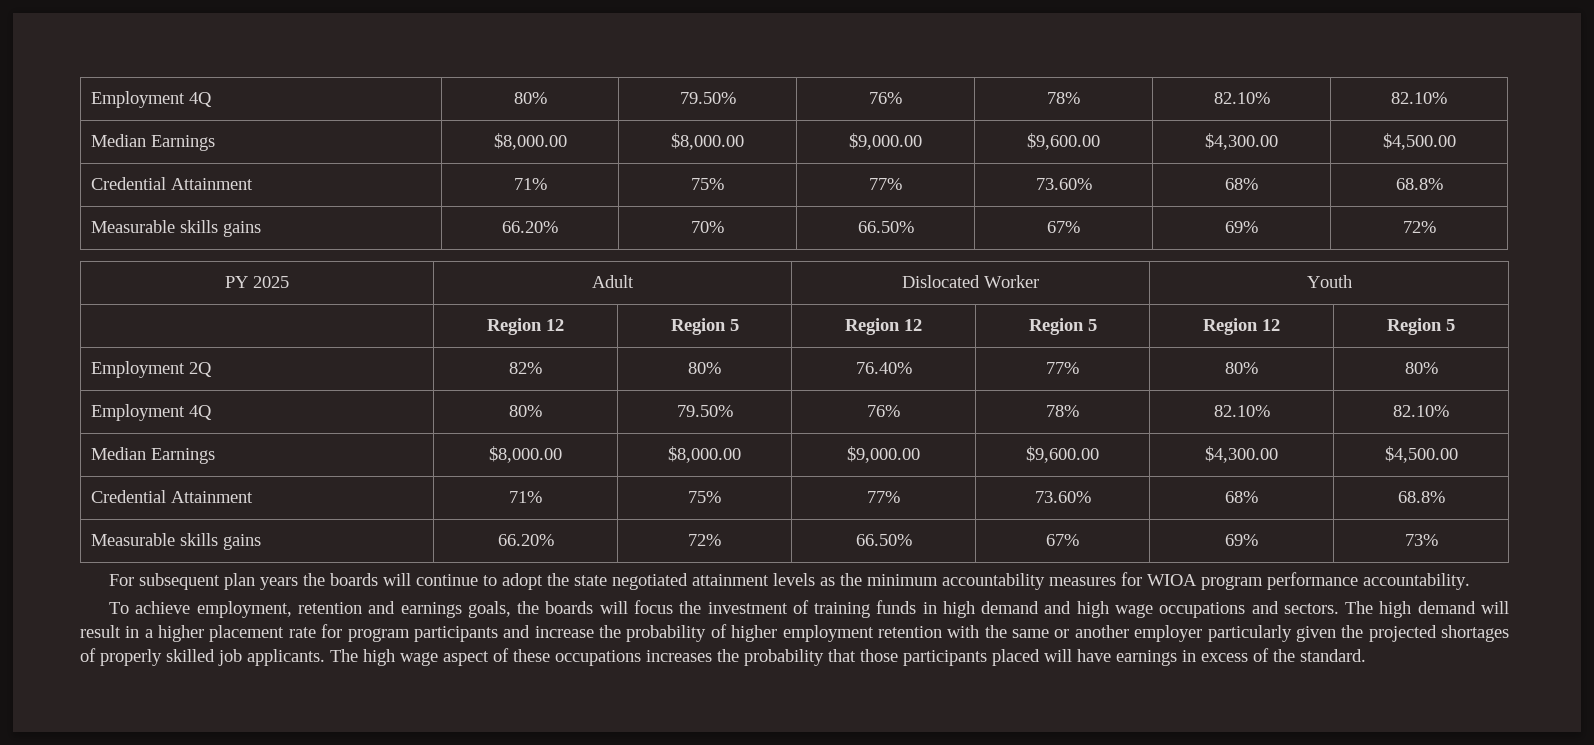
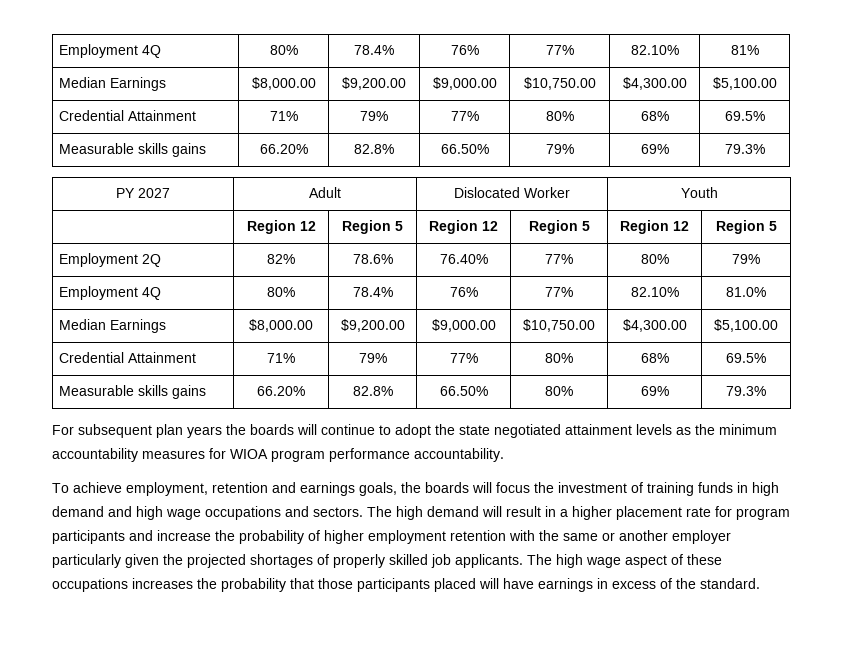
[91,91,213,108] [513,92,547,104] [679,92,736,104] [869,92,902,104] [1047,92,1080,104] [1213,92,1270,104] [1391,92,1447,104] [91,134,216,151] [493,133,567,150] [671,133,744,150] [849,133,922,150] [1027,133,1100,150] [1205,133,1278,150] [1382,133,1456,150] [91,177,254,190] [513,178,547,190] [691,178,724,190] [869,178,902,190] [1035,178,1092,190] [1225,178,1258,190] [1395,178,1443,190] [91,220,262,237] [502,221,558,233] [691,221,724,233] [857,221,914,233] [1047,221,1080,233] [1225,221,1258,233] [1402,221,1436,233] Employment 4Q | 80% | 79.50% | 76% | 78% | 82.10% | 82.10% // Median Earnings | $8,000.00 | $8,000.00 | $9,000.00 | $9,600.00 | $4,300.00 | $4,500.00 // Credential Attainment | 71% | 75% | 77% | 73.60% | 68% | 68.8% // Measurable skills gains | 66.20% | 70% | 66.50% | 67% | 69% | 72% -> [59,44,162,58] [269,45,298,55] [354,45,394,55] [450,45,479,55] [545,45,574,55] [630,45,679,55] [730,45,759,55] [59,77,167,91] [251,77,316,90] [342,77,406,90] [432,77,497,90] [523,77,596,90] [622,77,687,90] [712,77,777,90] [59,110,197,121] [269,111,298,121] [360,111,388,121] [450,111,479,121] [545,111,574,121] [640,111,669,121] [724,111,765,121] [59,143,207,157] [259,144,308,154] [354,144,394,154] [440,144,489,154] [545,144,574,154] [640,144,669,154] [724,144,765,154] Employment 4Q | 80% | 78.4% | 76% | 77% | 82.10% | 81% // Median Earnings | $8,000.00 | $9,200.00 | $9,000.00 | $10,750.00 | $4,300.00 | $5,100.00 // Credential Attainment | 71% | 79% | 77% | 80% | 68% | 69.5% // Measurable skills gains | 66.20% | 82.8% | 66.50% | 79% | 69% | 79.3%
[253,276,289,288] 2025 -> [138,188,170,198] 2027
[688,362,721,374] 80% -> [352,254,393,264] 78.6%
[1404,362,1438,374] [91,404,213,421] [509,405,542,417] [676,405,733,417] [867,405,900,417] [1046,405,1079,417] [1213,405,1270,417] [1393,405,1449,417] [91,447,216,464] [489,446,562,463] [668,446,741,463] [847,446,920,463] [1026,446,1099,463] [1205,446,1278,463] [1384,446,1458,463] [91,490,254,503] [509,491,542,503] [688,491,721,503] [867,491,900,503] [1034,491,1091,503] [1225,491,1258,503] [1397,491,1445,503] [91,533,262,550] [497,534,554,546] [688,534,721,546] [855,534,912,546] [1046,534,1079,546] [1225,534,1258,546] [1404,534,1438,546] 80% // Employment 4Q | 80% | 79.50% | 76% | 78% | 82.10% | 82.10% // Median Earnings | $8,000.00 | $8,000.00 | $9,000.00 | $9,600.00 | $4,300.00 | $4,500.00 // Credential Attainment | 71% | 75% | 77% | 73.60% | 68% | 68.8% // Measurable skills gains | 66.20% | 72% | 66.50% | 67% | 69% | 73% -> [732,254,760,264] [59,286,162,300] [267,287,295,297] [352,287,393,297] [449,287,478,297] [545,287,573,297] [630,287,679,297] [726,287,766,297] [59,319,167,333] [249,319,313,332] [340,319,405,332] [431,319,496,332] [523,319,595,332] [622,319,687,332] [714,319,778,332] [59,352,197,363] [267,353,295,363] [358,353,387,363] [449,353,478,363] [545,353,573,363] [640,353,669,363] [726,353,766,363] [59,385,207,399] [257,386,305,396] [352,386,393,396] [439,386,488,396] [545,386,573,396] [640,386,669,396] [726,386,766,396] 79% // Employment 4Q | 80% | 78.4% | 76% | 77% | 82.10% | 81.0% // Median Earnings | $8,000.00 | $9,200.00 | $9,000.00 | $10,750.00 | $4,300.00 | $5,100.00 // Credential Attainment | 71% | 79% | 77% | 80% | 68% | 69.5% // Measurable skills gains | 66.20% | 82.8% | 66.50% | 80% | 69% | 79.3%

